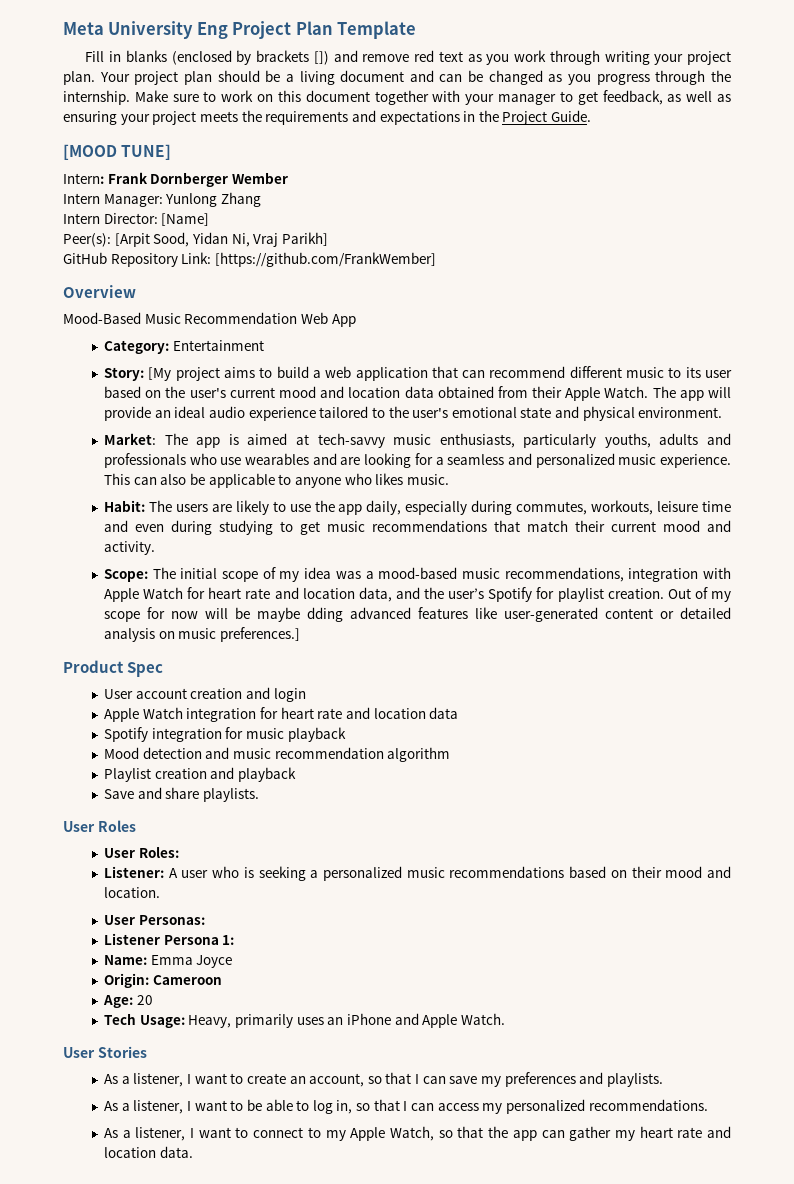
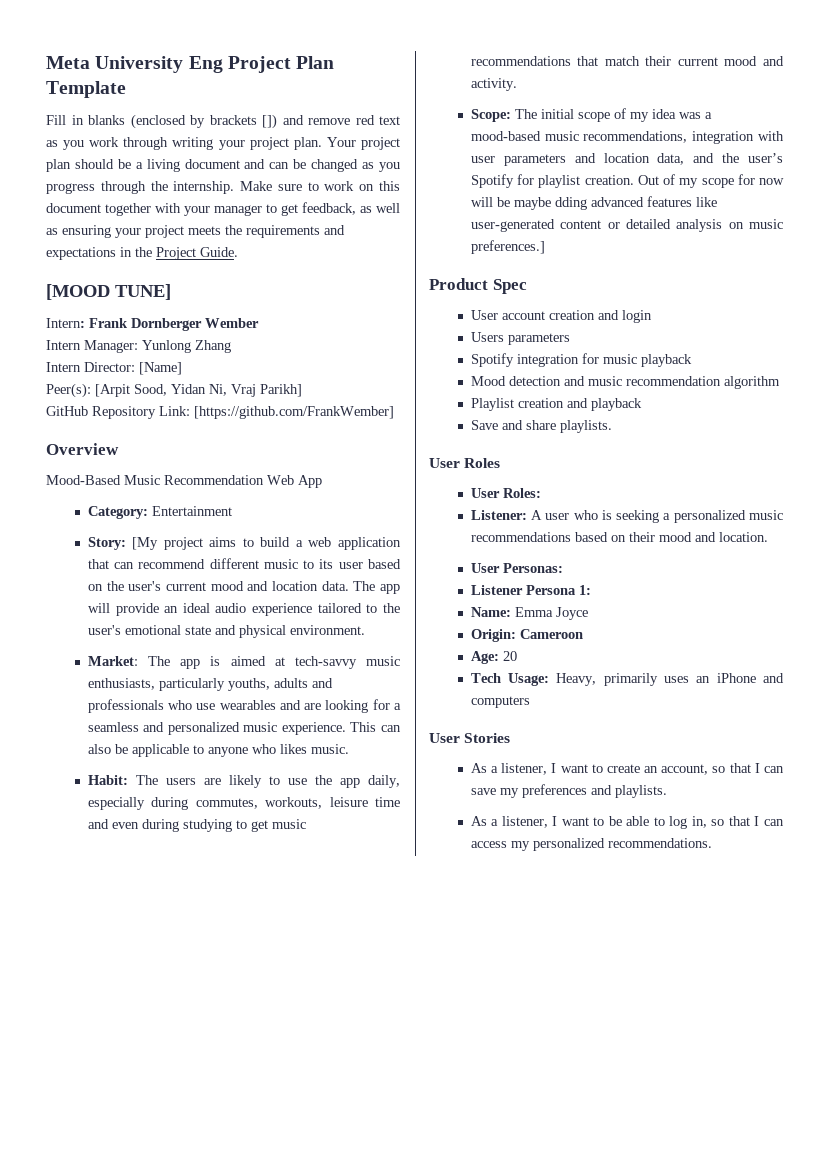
[404,386,649,401] data obtained from their Apple Watch. -> [321,581,349,591] data.
[103,587,271,602] Apple Watch for heart rate -> [470,154,566,166] user parameters
[103,707,459,722] Apple Watch integration for heart rate and location data -> [470,332,570,345] Users parameters
[422,1013,505,1028] Apple Watch. -> [470,696,530,708] computers
[103,1126,732,1141] [103,1146,193,1158] // As a listener, I want to connect to my Apple Watch, so that the app can gather my heart rate and location data. -> (712, 843) none

